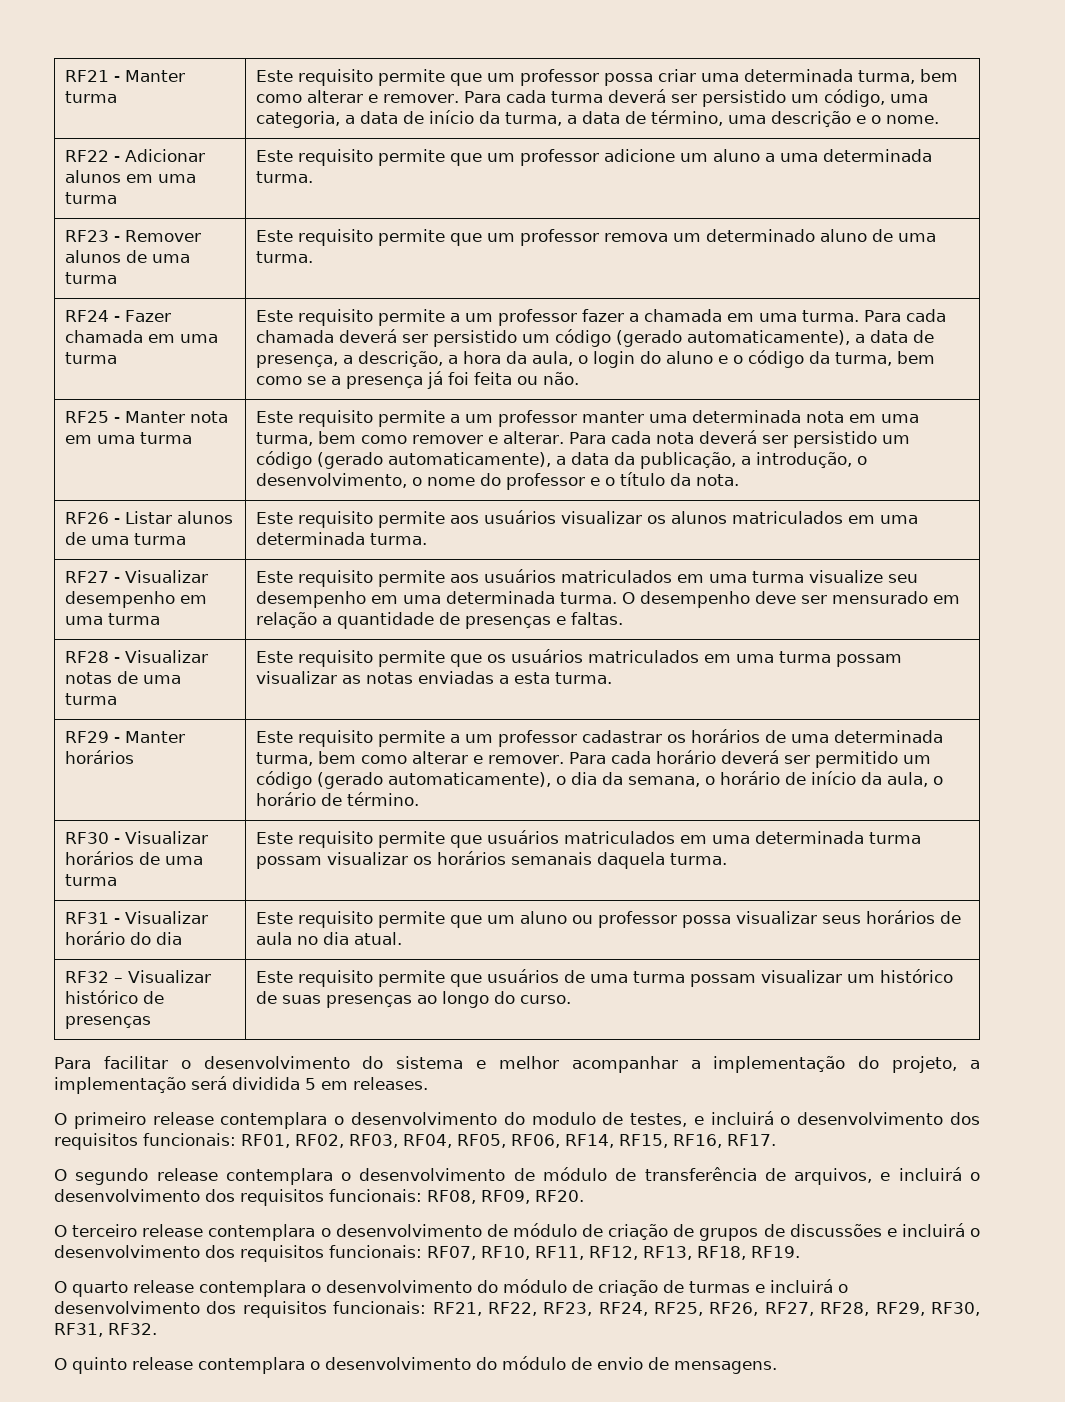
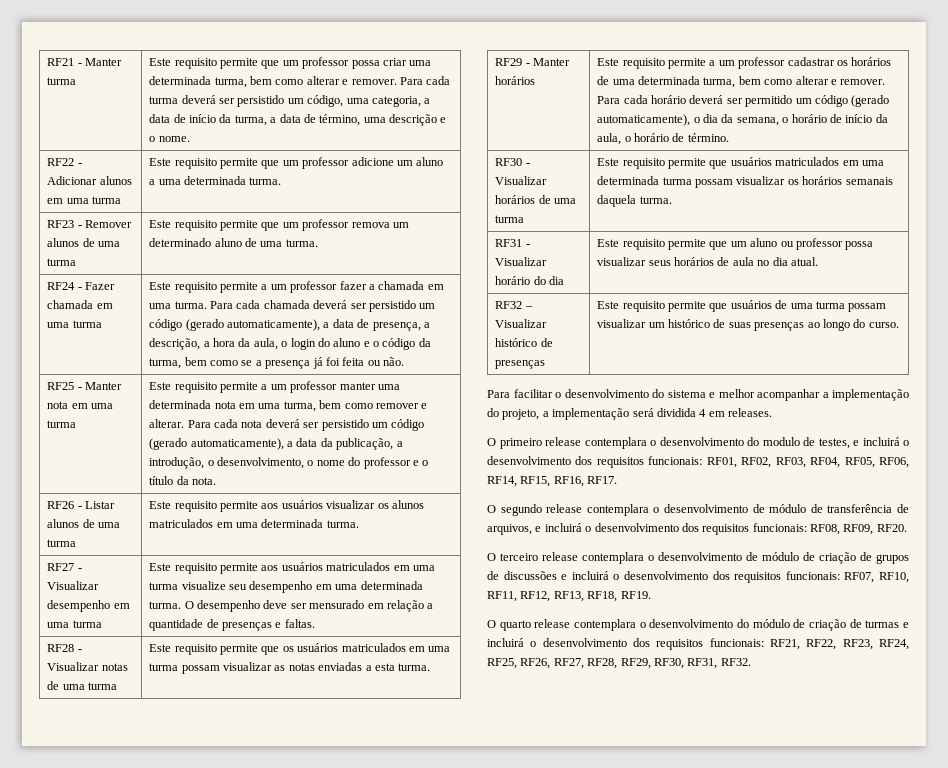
[305,1078,316,1090] 5 -> [699,409,707,417] 4
[54,1356,777,1374] // O quinto release contemplara o desenvolvimento do módulo de envio de mensagens. -> (751, 662) none

